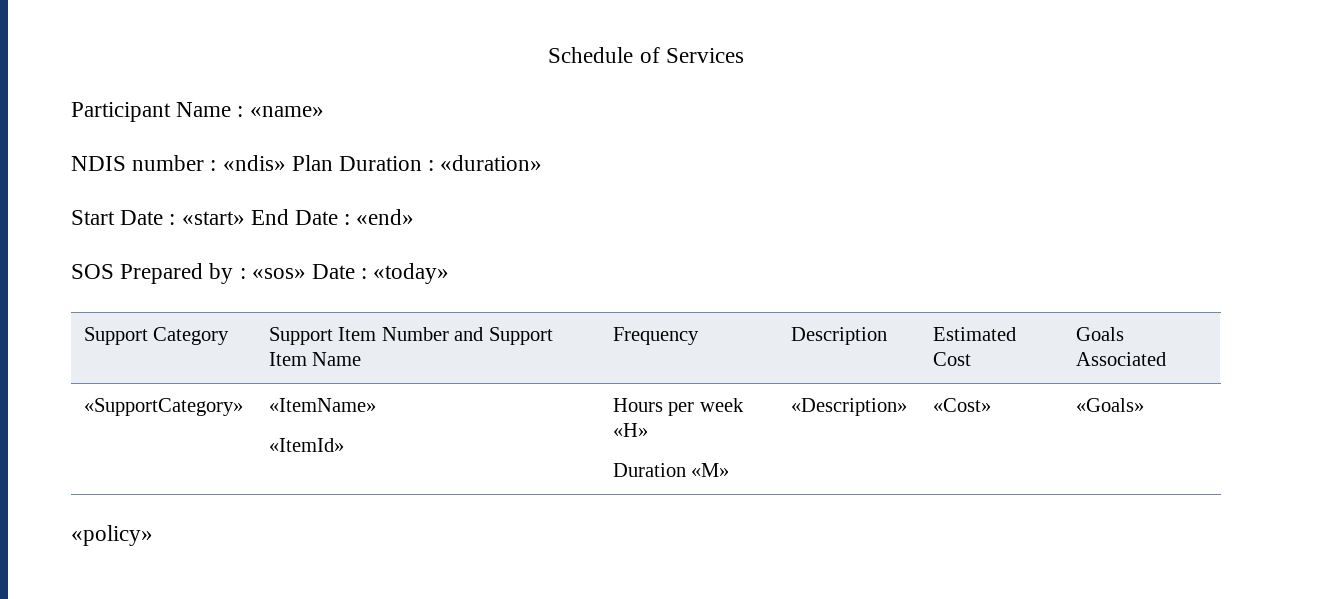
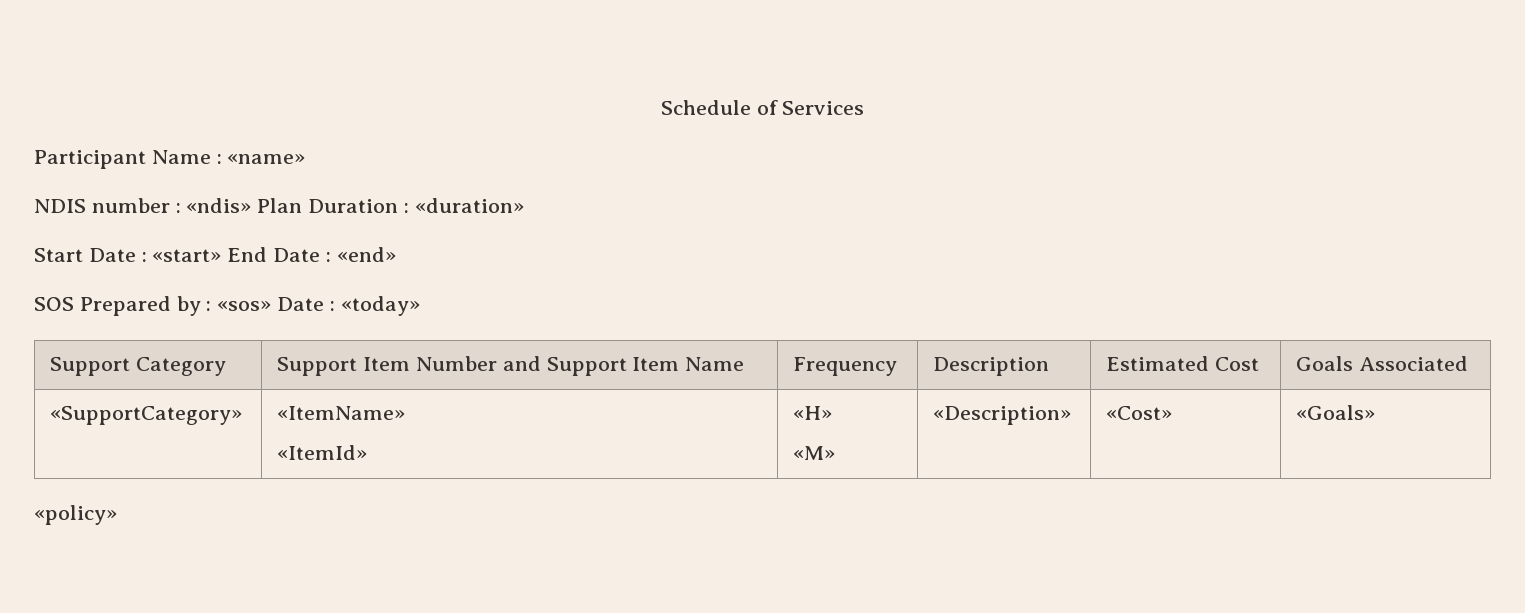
[612,398,744,416] Hours per week -> (368, 452) none
[612,463,686,477] Duration -> (833, 413) none

